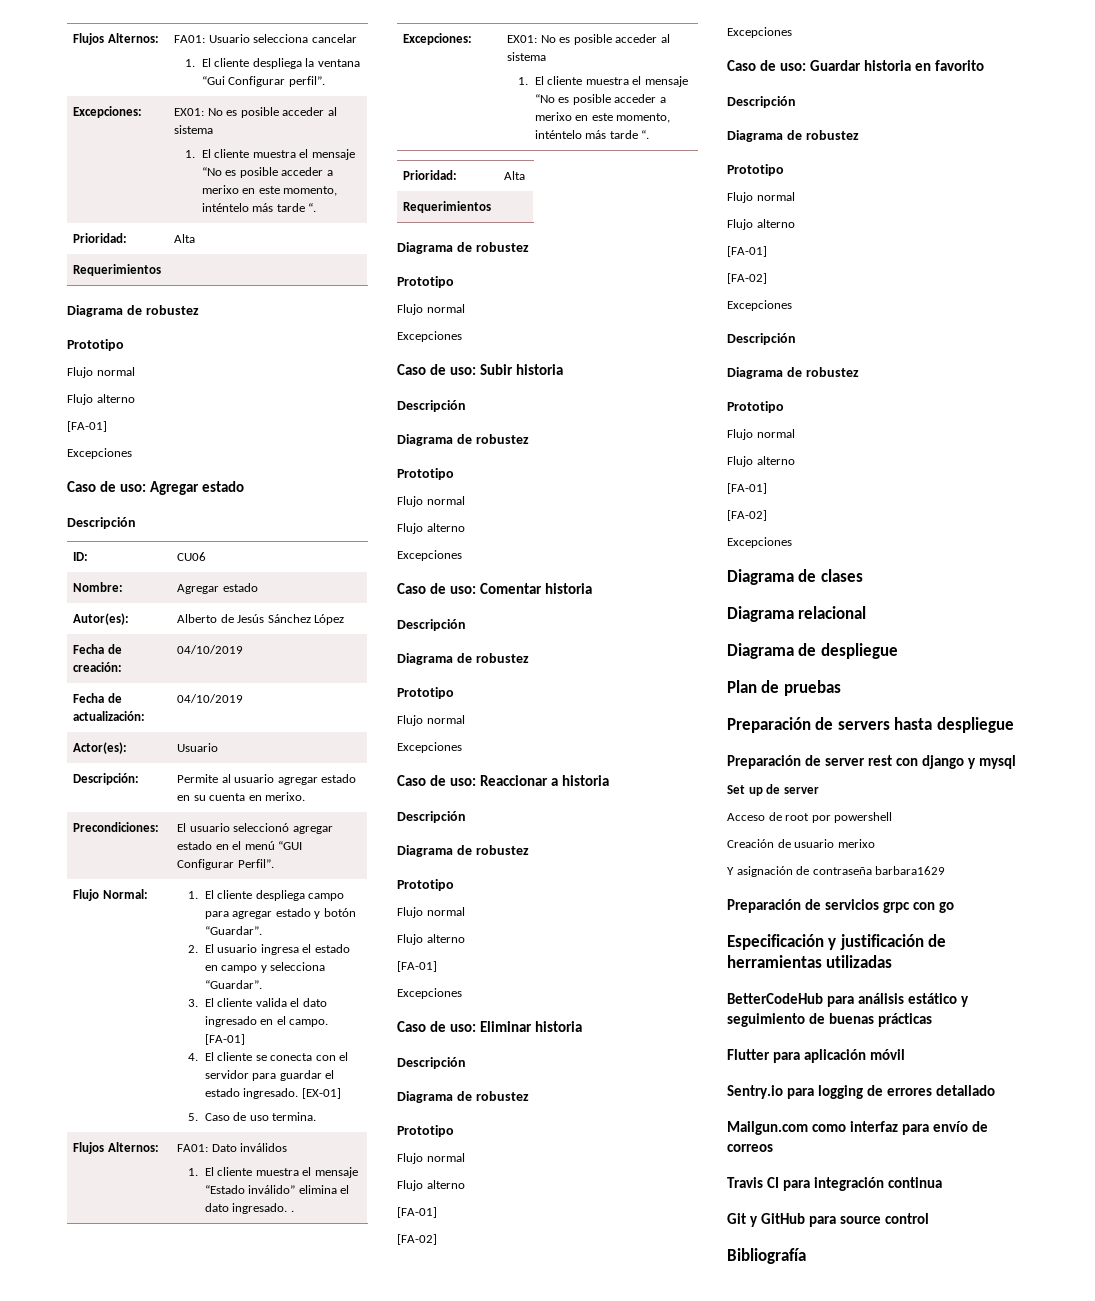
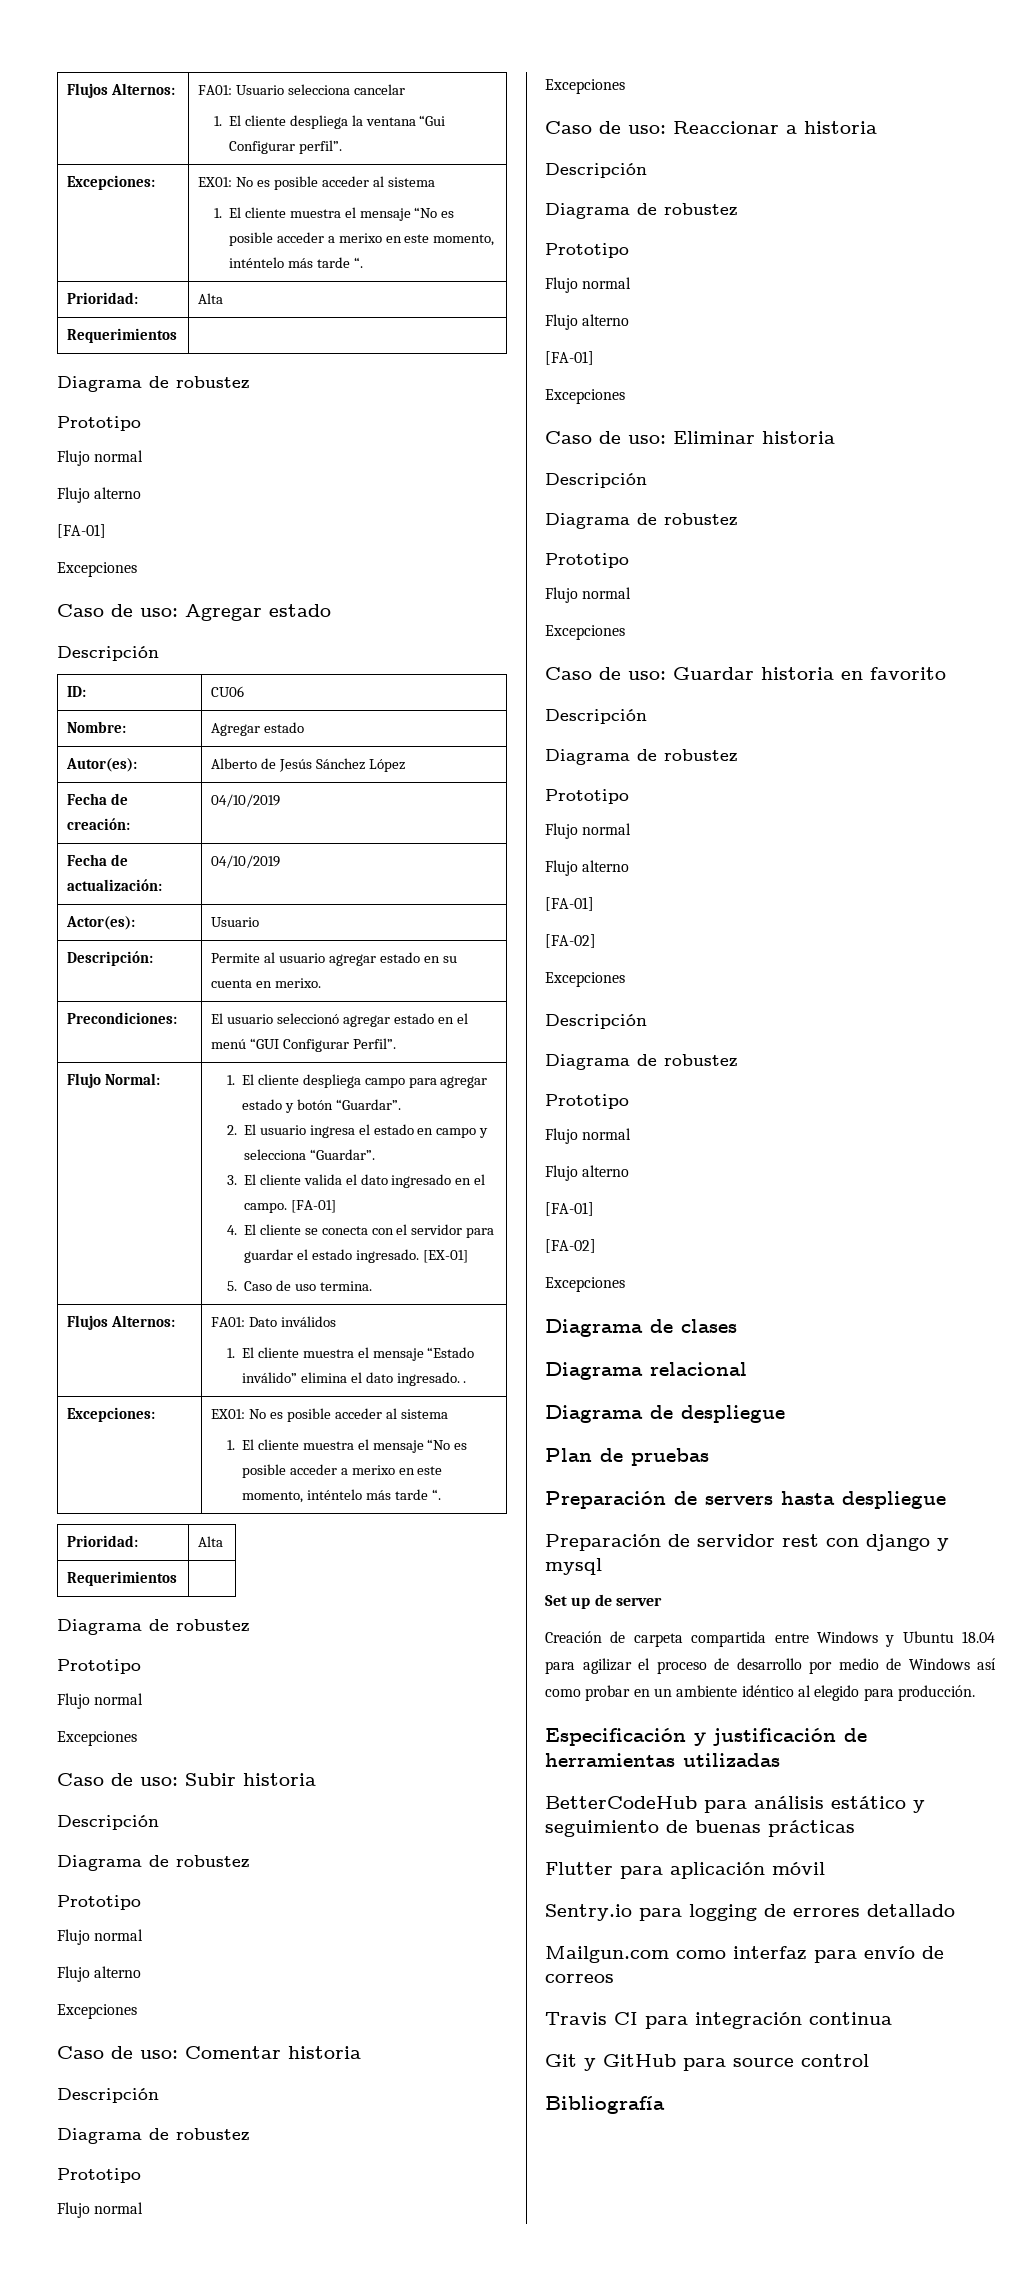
[397,1180,465,1191] [397,1207,437,1218] [397,1234,437,1245] // Flujo alterno // [FA-01] // [FA-02] -> (632, 593) none
[825,758,866,766] server -> [697,1534,775,1547] servidor
[727,812,893,823] [727,839,875,848] [727,866,946,877] [727,899,955,913] Acceso de root por powershell // Creación de usuario merixo // Y asignación de contraseña barbara1629 // Preparación de servicios grpc con go -> [545,1631,995,1647] [545,1658,996,1674] [545,1685,975,1701] Creación de carpeta compartida entre Windows y Ubuntu 18.04 para agilizar el proceso de desarrollo por medio de Windows así como probar en un ambiente idéntico al elegido para producción.

